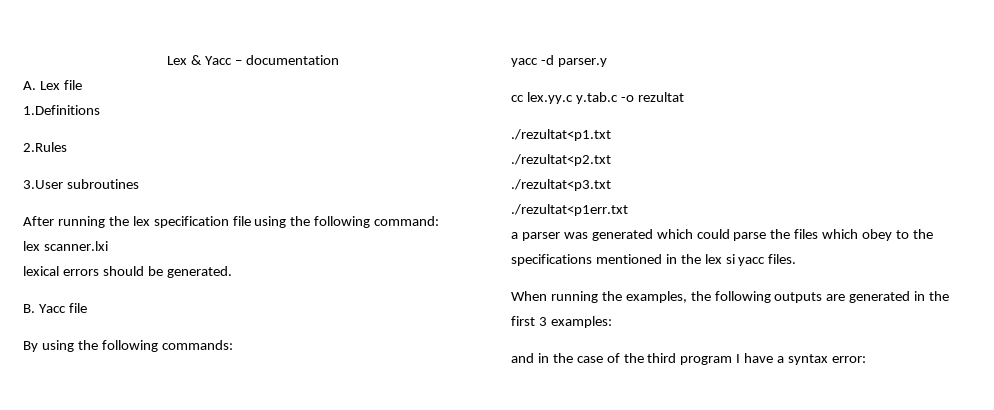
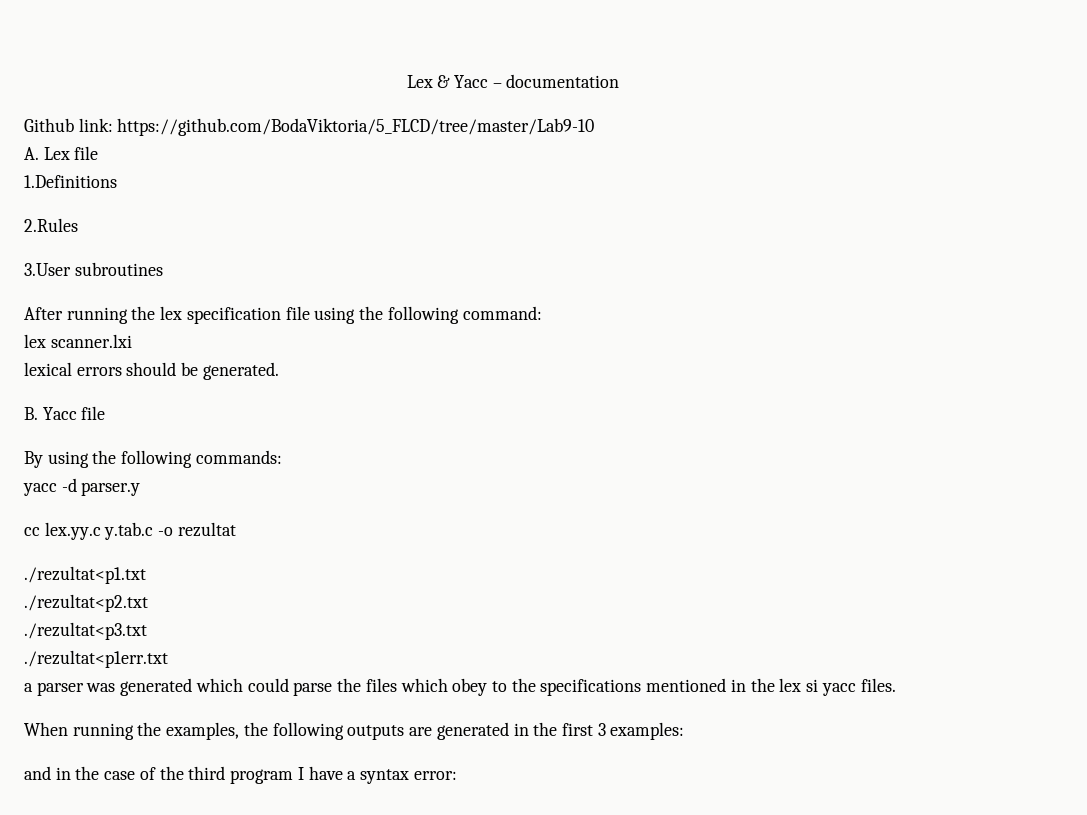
(339, 60) none -> [24,118,595,136] // Github link: https://github.com/BodaViktoria/5_FLCD/tree/master/Lab9-10

